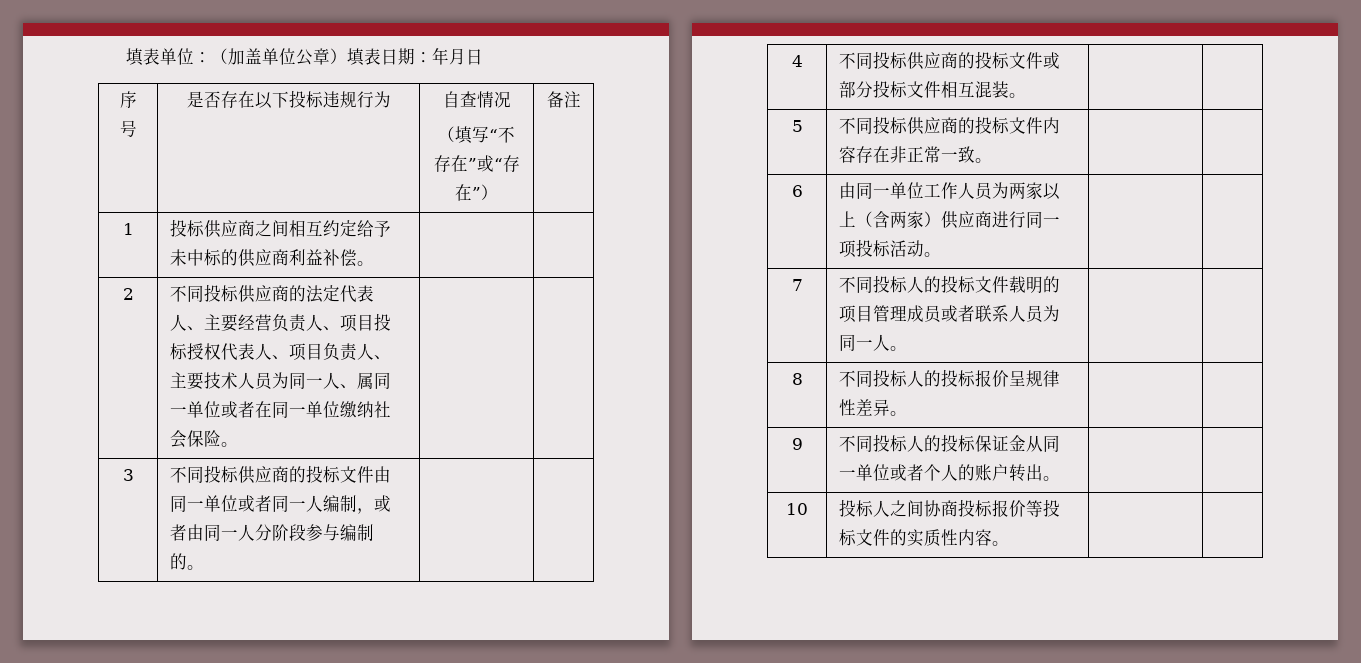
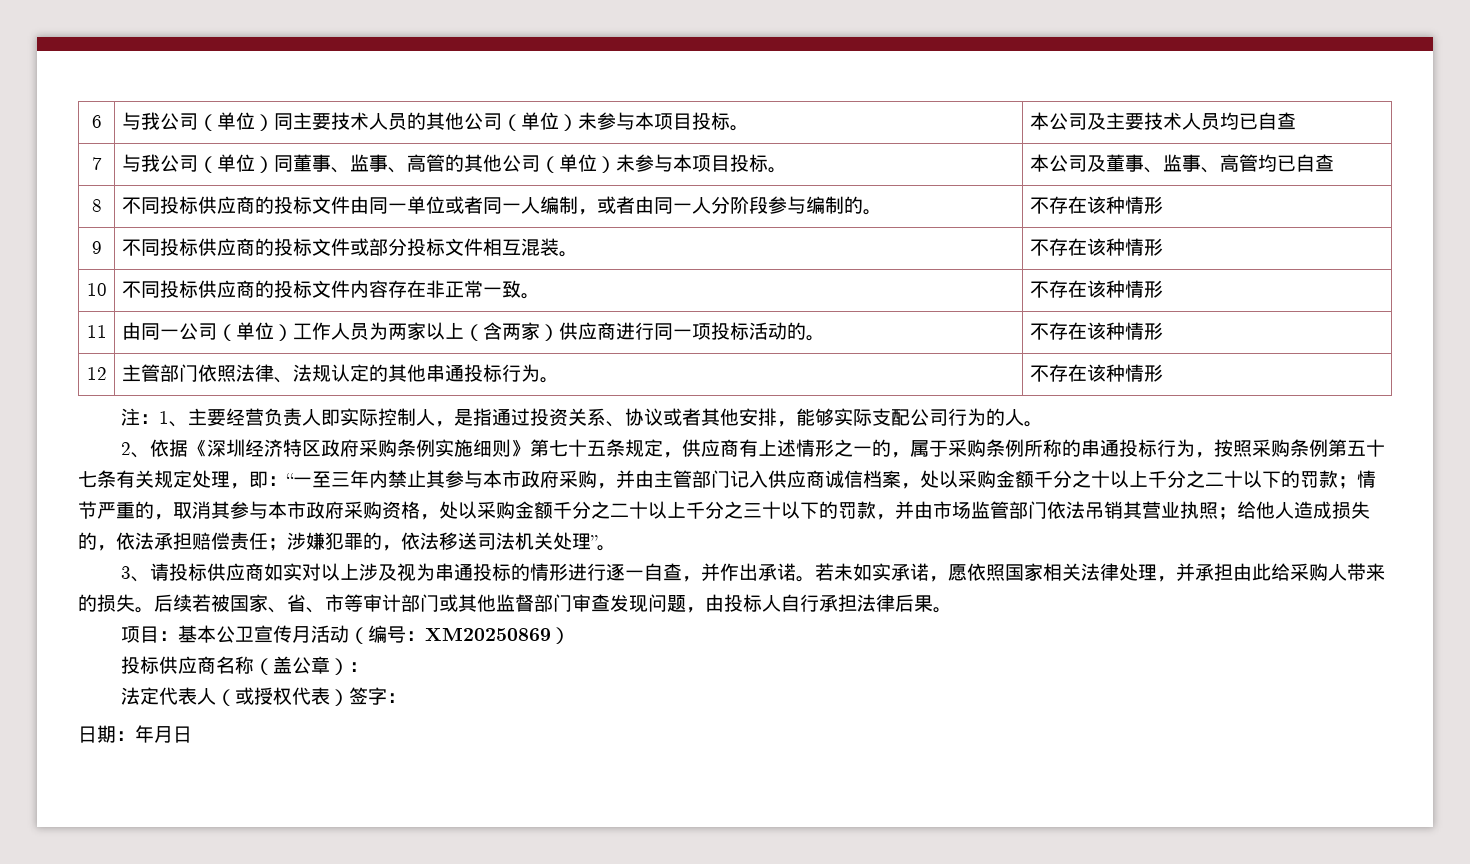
[125,47,483,66] [119,91,137,108] [119,120,137,137] [186,90,391,109] [442,91,511,108] [438,126,515,144] [433,155,520,172] [455,184,498,201] [546,91,581,108] [122,223,134,235] [170,219,392,238] [170,249,375,267] [122,288,134,300] [170,284,375,303] [170,313,392,332] [170,343,392,361] [170,372,392,390] [170,401,392,418] [170,430,239,448] [122,469,134,481] 填表单位：（加盖单位公章）填表日期：年月日 // 序号 | 是否存在以下投标违规行为 | 自查情况 // （填写“不存在”或“存在”） | 备注 // 1 | 投标供应商之间相互约定给予未中标的供应商利益补偿。 | | // 2 | 不同投标供应商的法定代表人、主要经营负责人、项目投标授权代表人、项目负责人、主要技术人员为同一人、属同一单位或者在同一单位缴纳社会保险。 | | // 3 -> [91,115,102,128] [121,112,749,131] [1029,112,1296,130] [91,157,102,170] [121,154,787,173] [1029,154,1334,173] [91,199,102,212] 6 | 与我公司（单位）同主要技术人员的其他公司（单位）未参与本项目投标。 | 本公司及主要技术人员均已自查 // 7 | 与我公司（单位）同董事、监事、高管的其他公司（单位）未参与本项目投标。 | 本公司及董事、监事、高管均已自查 // 8
[791,55,803,67] | // 4 -> [1029,196,1163,214] [91,241,102,254] 不存在该种情形 // 9
[791,120,803,132] | // 5 -> [1029,238,1163,256] [86,283,107,296] 不存在该种情形 // 10
[791,185,803,197] [839,182,925,199] | // 6 | 由同一单位 -> [1029,280,1163,298] [86,325,107,338] [121,322,293,341] 不存在该种情形 // 11 | 由同一公司（单位）
[924,252,942,257] [791,279,803,291] [839,275,1061,294] [839,305,1061,323] [839,334,908,351] [791,373,803,385] [839,369,1061,387] [839,399,908,416] [791,438,803,450] [839,434,1061,452] [839,464,1061,482] [786,503,808,515] [839,499,1061,517] [839,529,1010,547] 。 | | // 7 | 不同投标人的投标文件载明的项目管理成员或者联系人员为同一人。 | | // 8 | 不同投标人的投标报价呈规律性差异。 | | // 9 | 不同投标人的投标保证金从同一单位或者个人的账户转出。 | | // 10 | 投标人之间协商投标报价等投标文件的实质性内容。 | | -> [786,322,825,341] [1029,322,1163,340] [86,367,107,380] [121,364,559,383] [1029,364,1163,382] [121,408,1044,427] [121,439,1386,458] [78,470,1376,489] [78,501,1370,520] [78,532,616,551] [121,563,1386,582] [78,594,952,613] [121,625,571,644] [121,656,369,675] [121,687,407,706] [78,725,192,743] 的。 | 不存在该种情形 // 12 | 主管部门依照法律、法规认定的其他串通投标行为。 | 不存在该种情形 // 注：1、主要经营负责人即实际控制人，是指通过投资关系、协议或者其他安排，能够实际支配公司行为的人。 // 2、依据《深圳经济特区政府采购条例实施细则》第七十五条规定，供应商有上述情形之一的，属于采购条例所称的串通投标行为，按照采购条例第五十七条有关规定处理，即：“一至三年内禁止其参与本市政府采购，并由主管部门记入供应商诚信档案，处以采购金额千分之十以上千分之二十以下的罚款；情节严重的，取消其参与本市政府采购资格，处以采购金额千分之二十以上千分之三十以下的罚款，并由市场监管部门依法吊销其营业执照；给他人造成损失的，依法承担赔偿责任；涉嫌犯罪的，依法移送司法机关处理”。 // 3、请投标供应商如实对以上涉及视为串通投标的情形进行逐一自查，并作出承诺。若未如实承诺，愿依照国家相关法律处理，并承担由此给采购人带来的损失。后续若被国家、省、市等审计部门或其他监督部门审查发现问题，由投标人自行承担法律后果。 // 项目：基本公卫宣传月活动（编号：XM20250869） // 投标供应商名称（盖公章）： // 法定代表人（或授权代表）签字： // 日期：年月日

